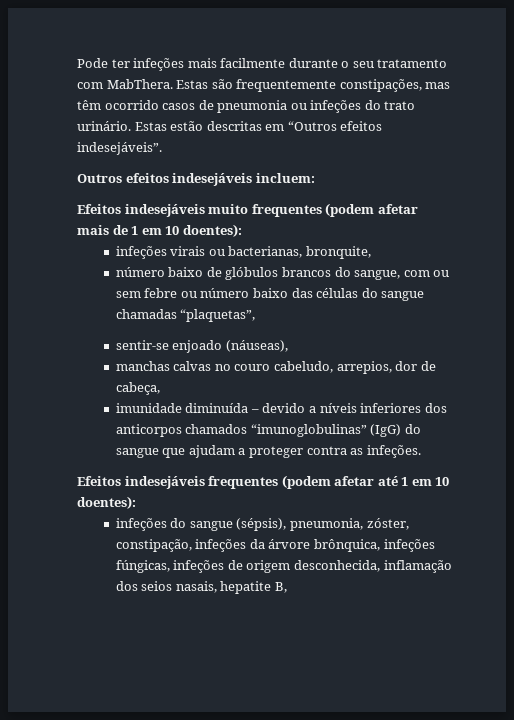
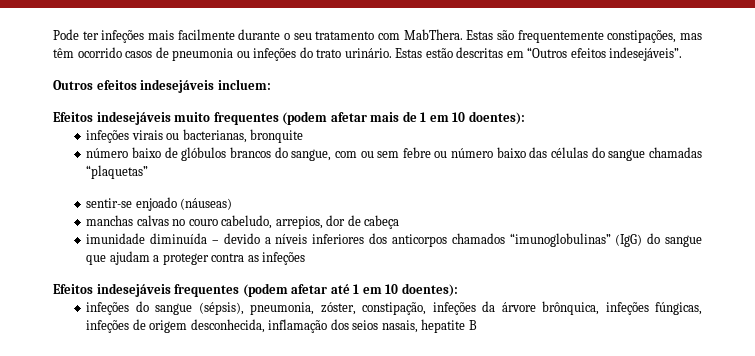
[305,246,371,259] bronquite, -> [250,129,304,143] bronquite
[180,309,256,322] “plaquetas”, -> [86,165,149,179] “plaquetas”
[225,340,288,352] (náuseas), -> [180,198,233,210] (náuseas)
[115,382,160,395] cabeça, -> [364,215,400,229] cabeça
[366,445,421,458] infeções. -> [262,252,306,265] infeções
[274,582,287,593] B, -> [468,320,477,330] B

